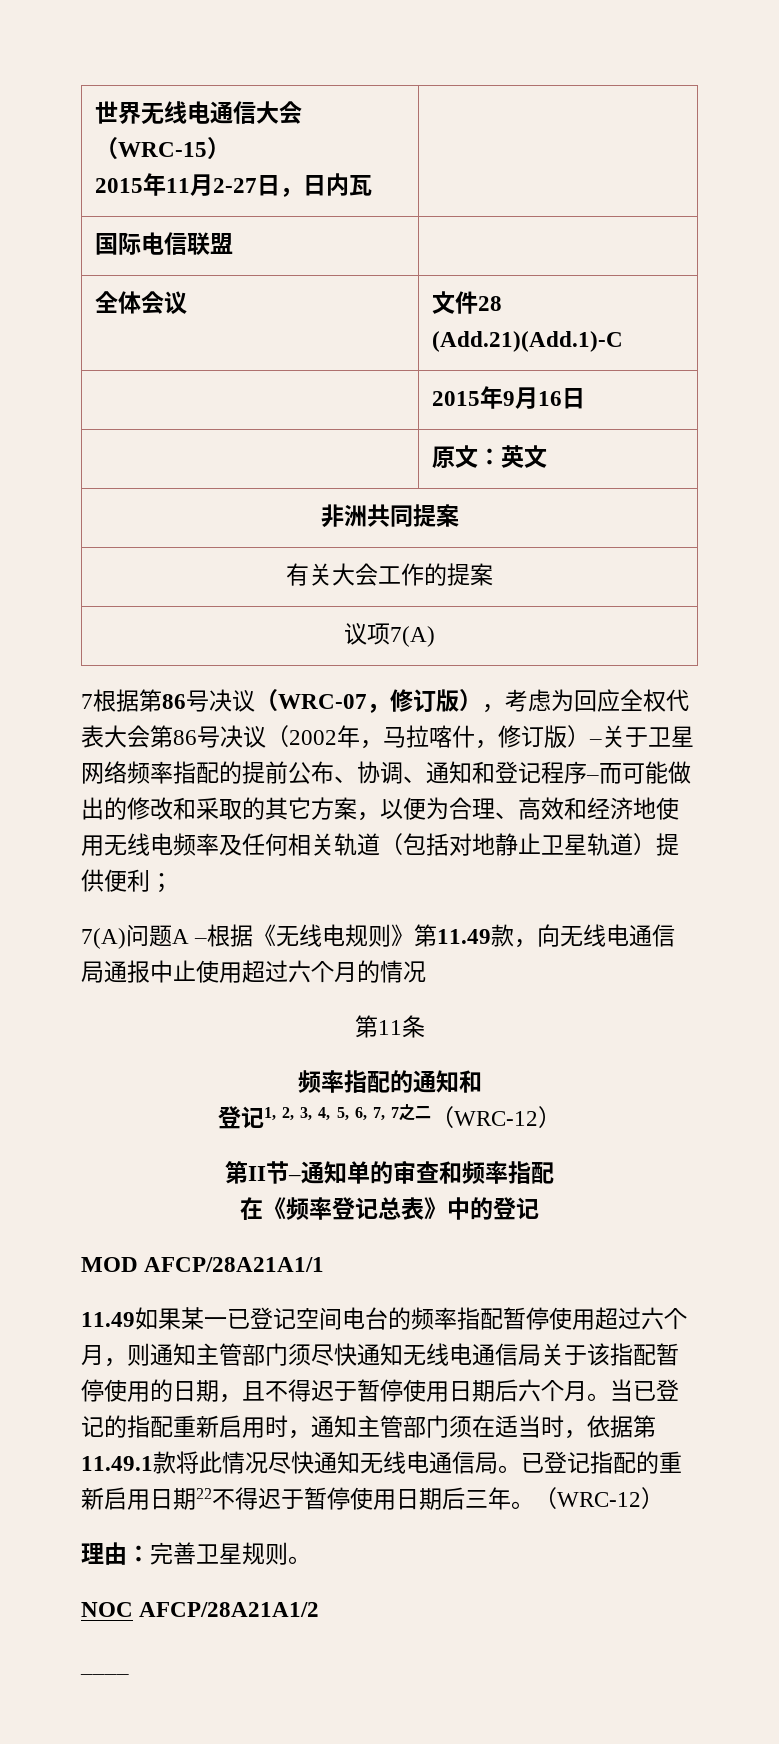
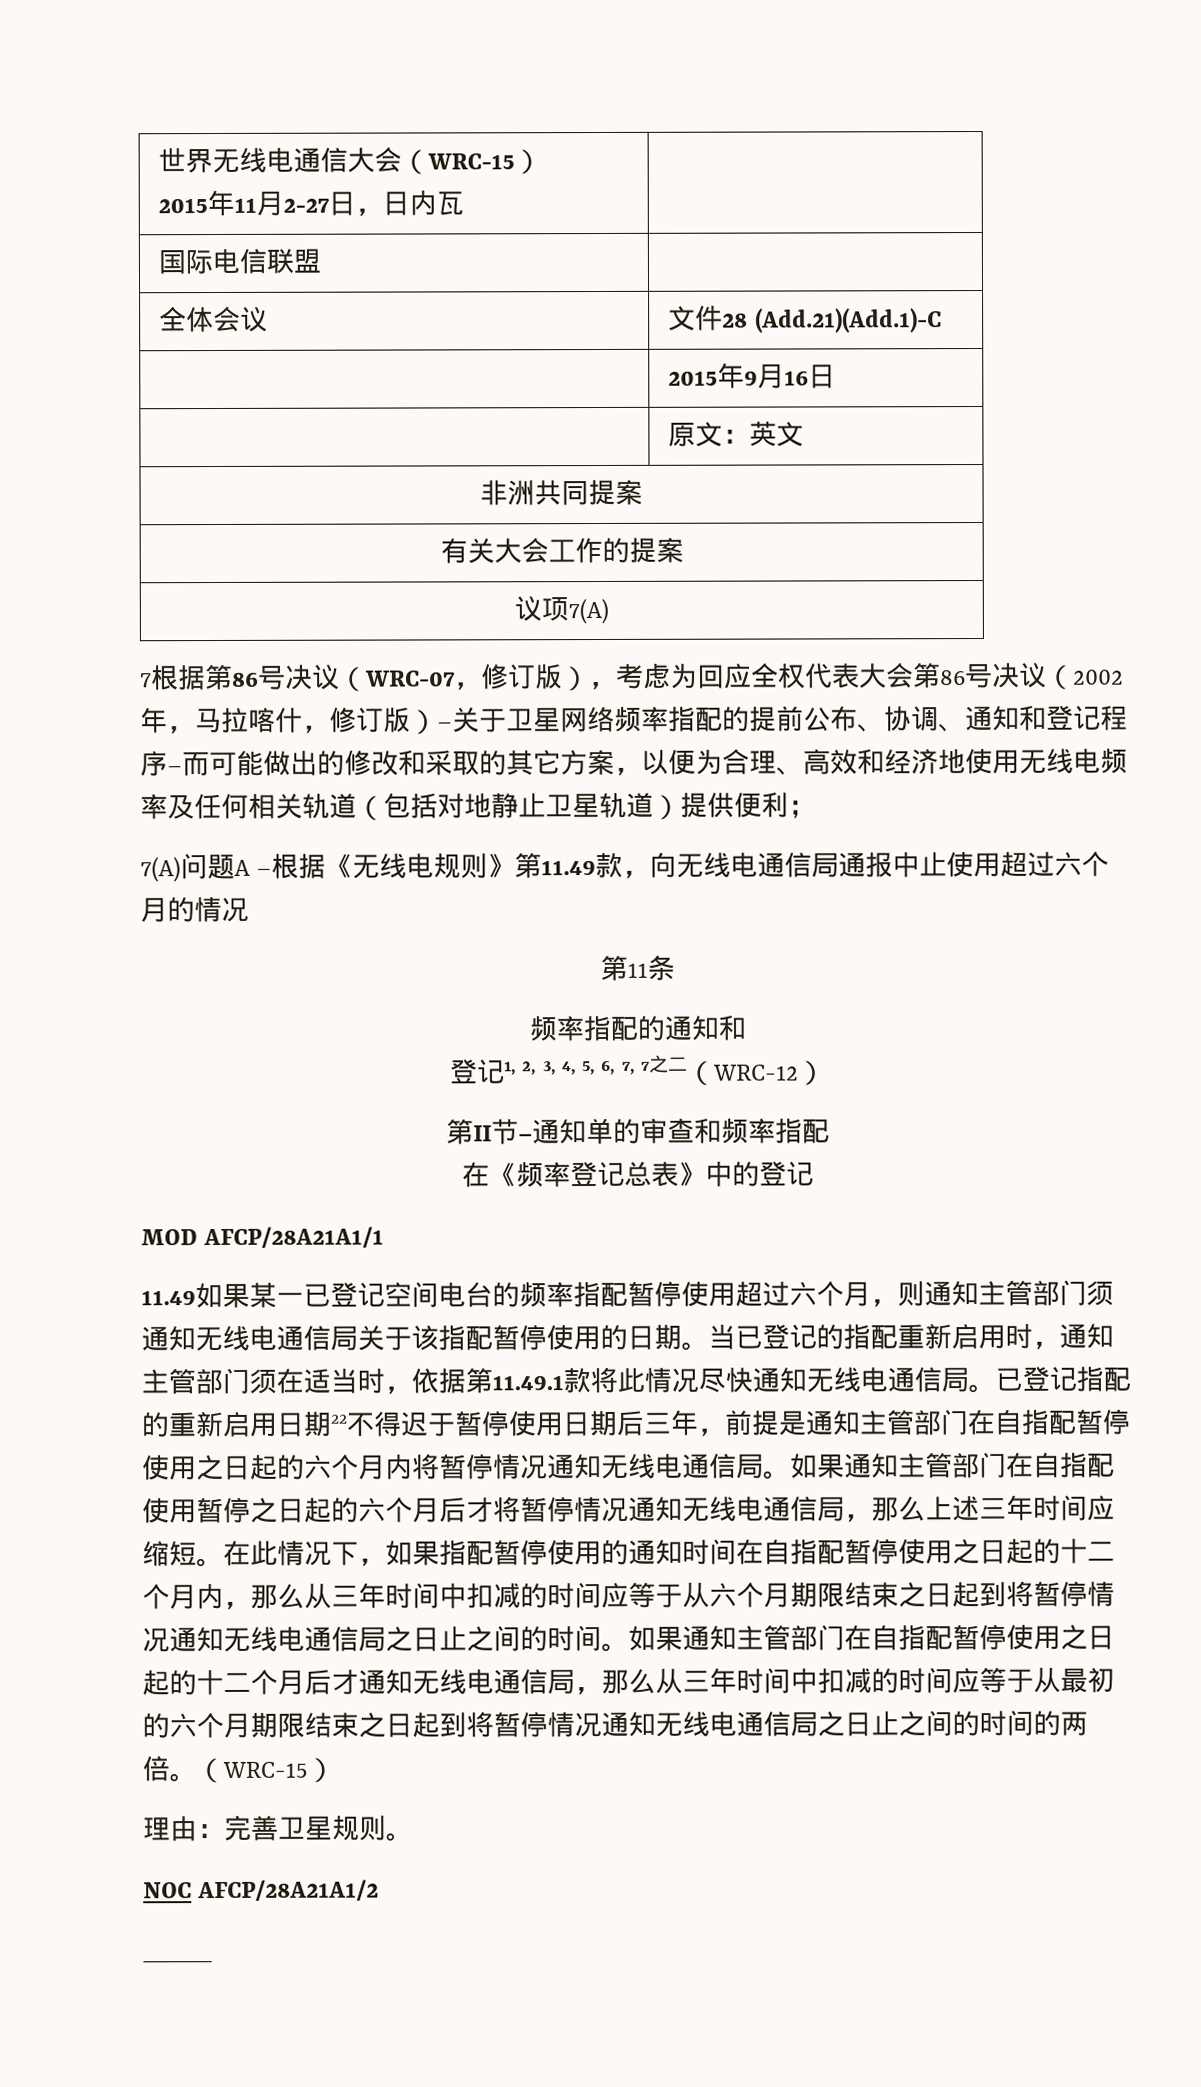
[311,1343,357,1366] 尽快 -> (1114, 1293) none
[219,1379,587,1403] ，且不得迟于暂停使用日期后六个月 -> (682, 1337) none
[511,1487,641,1509] 。（WRC-12 -> [698,1408,1131,1437] [142,1451,1115,1481] [142,1494,1115,1524] [142,1538,1115,1568] [142,1580,1115,1610] [142,1623,1115,1653] [142,1666,1115,1696] [142,1709,1088,1739] [142,1756,308,1784] ，前提是通知主管部门在自指配暂停使用之日起的六个月内将暂停情况通知无线电通信局。如果通知主管部门在自指配使用暂停之日起的六个月后才将暂停情况通知无线电通信局，那么上述三年时间应缩短。在此情况下，如果指配暂停使用的通知时间在自指配暂停使用之日起的十二个月内，那么从三年时间中扣减的时间应等于从六个月期限结束之日起到将暂停情况通知无线电通信局之日止之间的时间。如果通知主管部门在自指配暂停使用之日起的十二个月后才通知无线电通信局，那么从三年时间中扣减的时间应等于从最初的六个月期限结束之日起到将暂停情况通知无线电通信局之日止之间的时间的两倍。（WRC-15

